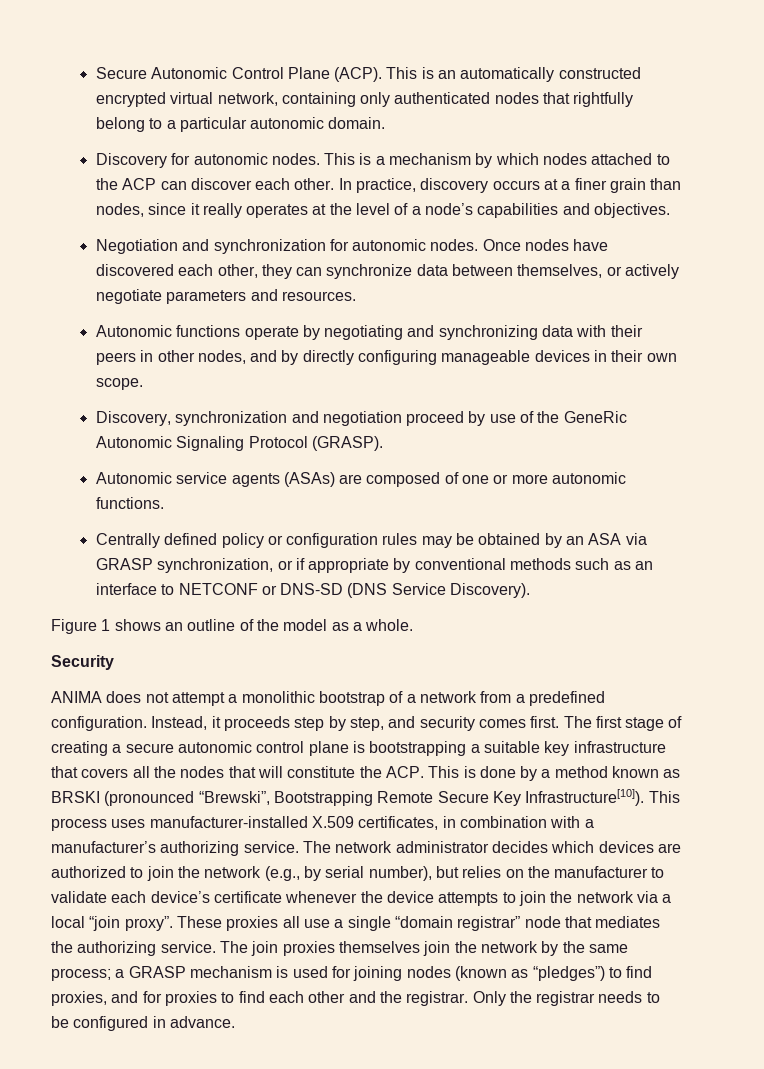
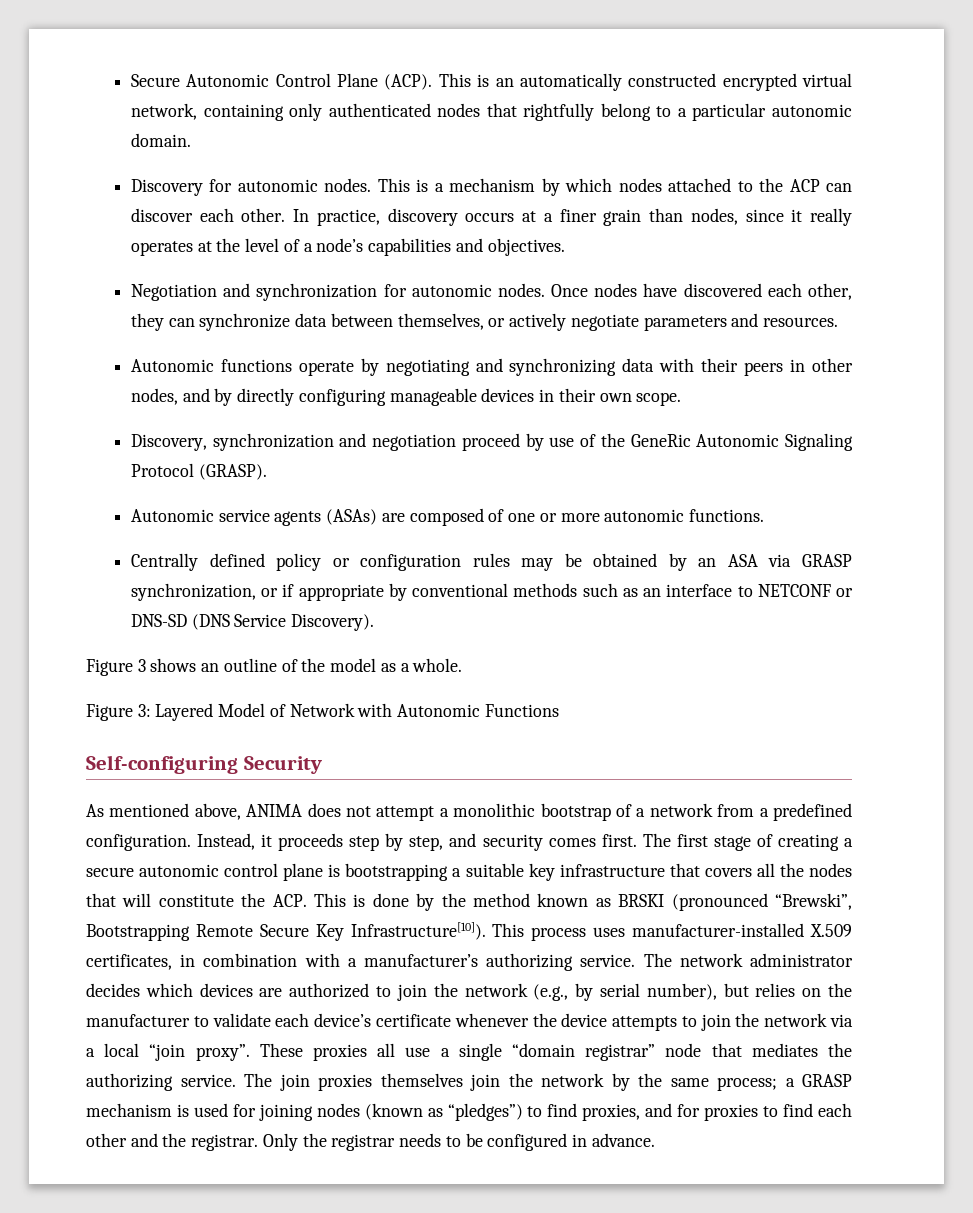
[101,619,111,631] 1 -> [137,659,146,672] 3
[51,655,114,670] Security // -> [86,703,559,721] [86,755,322,774] [86,803,241,820] Figure 3: Layered Model of Network with Autonomic Functions // Self-configuring Security // As mentioned above,
[541,769,551,778] a -> [441,893,466,907] the

